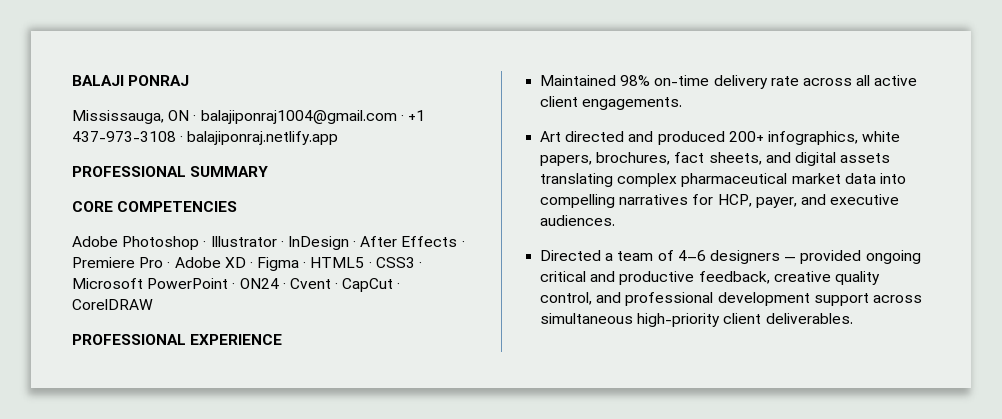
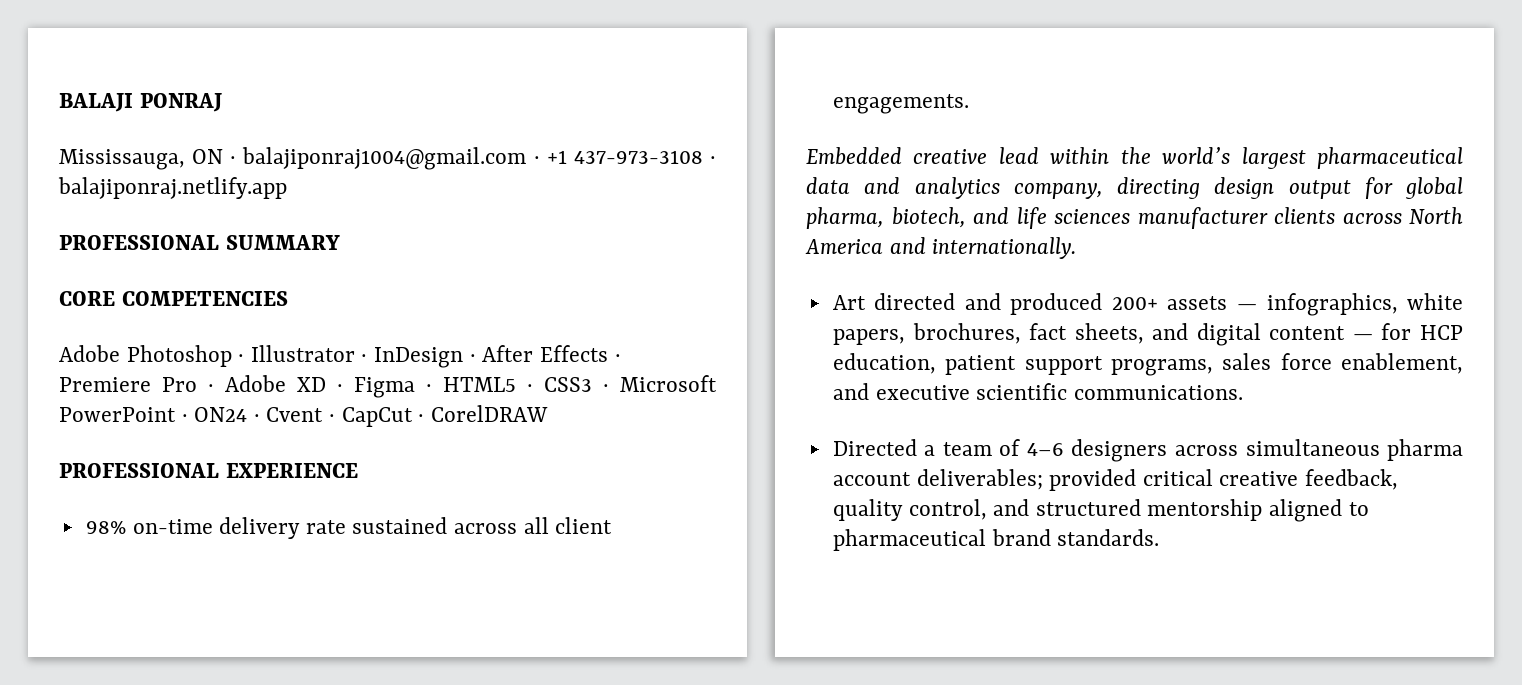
[540,75,617,86] Maintained -> (358, 470) none
(799, 81) none -> [352,517,448,534] sustained
[874,75,918,86] active -> (549, 525) none
(683, 103) none -> [806,147,1463,169] [806,177,1463,199] [806,207,1463,229] [805,237,1077,259] // Embedded creative lead within the world’s largest pharmaceutical data and analytics company, directing design output for global pharma, biotech, and life sciences manufacturer clients across North America and internationally.
(764, 136) none -> [1167,296,1257,310] assets —
[840,153,891,163] [540,173,906,187] [540,194,900,208] [540,215,616,226] assets translating complex pharmaceutical market data into compelling narratives for HCP, payer, and executive audiences. -> [1269,323,1463,340] [832,353,1463,376] [832,383,1243,400] content — for HCP education, patient support programs, sales force enablement, and executive scientific communications.
[784,250,921,264] [540,271,880,285] [540,292,922,306] [540,313,853,327] — provided ongoing critical and productive feedback, creative quality control, and professional development support across simultaneous high-priority client deliverables. -> [1174,439,1463,461] [832,469,1399,491] [832,499,1369,522] [832,529,1160,551] across simultaneous pharma account deliverables; provided critical creative feedback, quality control, and structured mentorship aligned to pharmaceutical brand standards.

